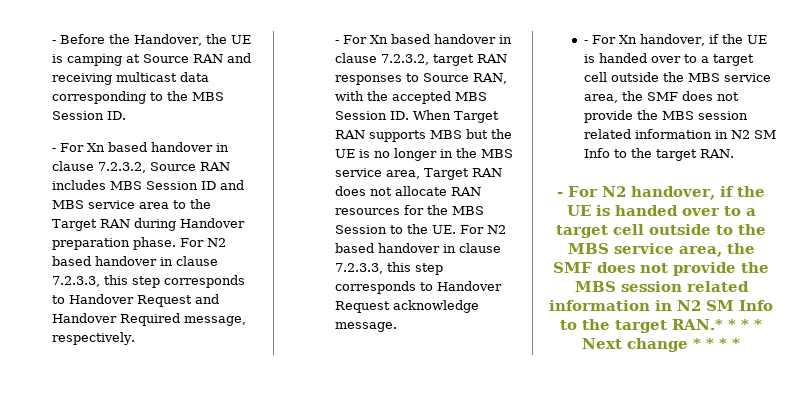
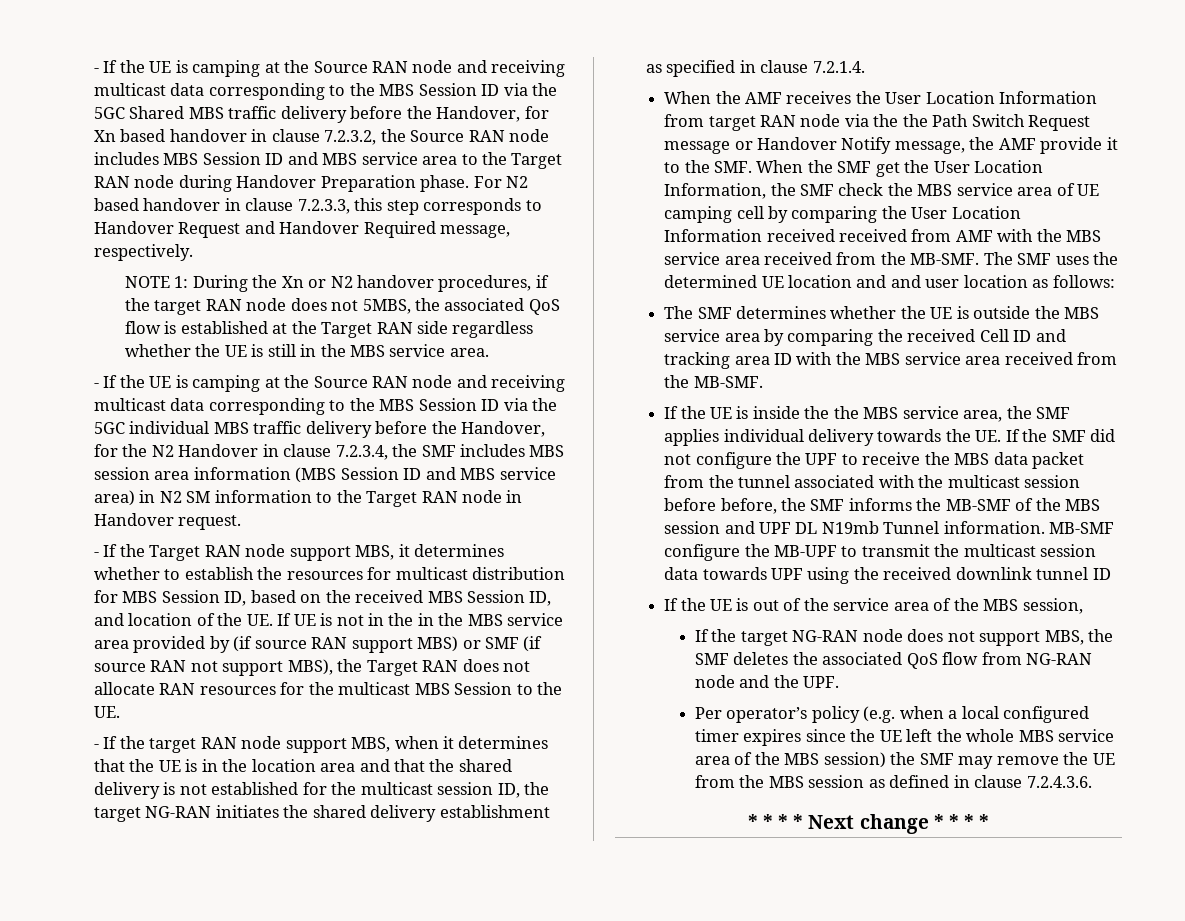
[51,34,251,46] [51,53,251,66] [51,72,209,85] [51,91,224,104] [51,111,126,120] [51,142,229,152] [51,161,230,173] - Before the Handover, the UE is camping at Source RAN and receiving multicast data corresponding to the MBS Session ID. // - For Xn based handover in clause 7.2.3.2, Source RAN -> [93,60,566,77] [93,83,558,100] [93,106,549,123] [93,129,550,145] - If the UE is camping at the Source RAN node and receiving multicast data corresponding to the MBS Session ID via the 5GC Shared MBS traffic delivery before the Handover, for Xn based handover in clause 7.2.3.2, the Source RAN node
(130, 223) none -> [134,175,175,188] node
[51,238,130,250] preparation -> [320,175,416,192] Preparation
[334,34,512,44] [334,53,507,66] [334,73,507,85] [334,91,487,104] [334,110,499,123] [334,129,512,142] [334,148,513,161] [334,168,420,179] - For Xn based handover in clause 7.2.3.2, target RAN responses to Source RAN, with the accepted MBS Session ID. When Target RAN supports MBS but the UE is no longer in the MBS service area, -> [124,275,549,292] [124,298,560,315] [124,321,534,338] [124,344,489,357] [93,375,566,392] [93,398,558,415] [93,421,546,438] [93,444,565,460] [93,467,556,483] [93,490,523,507] [93,513,242,530] [93,544,505,561] [93,567,566,580] [93,590,552,606] [93,613,564,626] [93,636,543,653] [93,659,363,676] NOTE 1: During the Xn or N2 handover procedures, if the target RAN node does not 5MBS, the associated QoS flow is established at the Target RAN side regardless whether the UE is still in the MBS service area. // - If the UE is camping at the Source RAN node and receiving multicast data corresponding to the MBS Session ID via the 5GC individual MBS traffic delivery before the Handover, for the N2 Handover in clause 7.2.3.4, the SMF includes MBS session area information (MBS Session ID and MBS service area) in N2 SM information to the Target RAN node in Handover request. // - If the Target RAN node support MBS, it determines whether to establish the resources for multicast distribution for MBS Session ID, based on the received MBS Session ID, and location of the UE. If UE is not in the in the MBS service area provided by (if source RAN support MBS) or SMF (if source RAN not support MBS), the
(448, 210) none -> [338,682,411,695] multicast
[459,225,506,234] [334,243,501,253] [334,262,443,275] [334,281,502,294] [334,300,479,313] [334,322,397,332] [583,34,767,46] [583,53,754,66] [583,72,771,82] [583,91,739,103] [583,110,748,123] [583,129,776,139] [583,148,734,161] [557,186,765,200] [566,205,756,216] [556,224,766,238] [567,243,755,257] [553,262,769,276] [574,281,749,292] [549,300,773,311] [560,319,724,333] For N2 based handover in clause 7.2.3.3, this step corresponds to Handover Request acknowledge message. // - For Xn handover, if the UE is handed over to a target cell outside the MBS service area, the SMF does not provide the MBS session related information in N2 SM Info to the target RAN. // - For N2 handover, if the UE is handed over to a target cell outside to the MBS service area, the SMF does not provide the MBS session related information in N2 SM Info to the target RAN.* -> [93,736,549,753] [93,759,512,772] [93,782,550,799] [93,805,550,822] [645,60,865,77] [664,91,1098,104] [664,114,1091,131] [664,137,1118,154] [664,160,1044,177] [664,183,1100,199] [664,206,1021,223] [664,229,1102,242] [664,252,1119,265] [664,275,1115,288] [664,306,1100,319] [664,329,1066,346] [664,352,1118,369] [664,375,763,388] [664,406,1071,422] [664,429,1116,446] [664,452,1085,469] [664,475,1081,488] [664,498,1101,514] [664,521,1115,534] [664,544,1097,561] [664,567,1111,584] [664,598,1083,614] [694,629,1114,646] [694,652,1093,669] [694,675,840,688] [694,706,1090,723] [694,729,1115,746] [694,752,1115,769] [694,775,1092,788] [747,814,758,829] // - If the target RAN node support MBS, when it determines that the UE is in the location area and that the shared delivery is not established for the multicast session ID, the target NG-RAN initiates the shared delivery establishment as specified in clause 7.2.1.4. // When the AMF receives the User Location Information from target RAN node via the the Path Switch Request message or Handover Notify message, the AMF provide it to the SMF. When the SMF get the User Location Information, the SMF check the MBS service area of UE camping cell by comparing the User Location Information received received from AMF with the MBS service area received from the MB-SMF. The SMF uses the determined UE location and and user location as follows: // The SMF determines whether the UE is outside the MBS service area by comparing the received Cell ID and tracking area ID with the MBS service area received from the MB-SMF. // If the UE is inside the the MBS service area, the SMF applies individual delivery towards the UE. If the SMF did not configure the UPF to receive the MBS data packet from the tunnel associated with the multicast session before before, the SMF informs the MB-SMF of the MBS session and UPF DL N19mb Tunnel information. MB-SMF configure the MB-UPF to transmit the multicast session data towards UPF using the received downlink tunnel ID // If the UE is out of the service area of the MBS session, // If the target NG-RAN node does not support MBS, the SMF deletes the associated QoS flow from NG-RAN node and the UPF. // Per operator’s policy (e.g. when a local configured timer expires since the UE left the whole MBS service area of the MBS session) the SMF may remove the UE from the MBS session as defined in clause 7.2.4.3.6. // *

